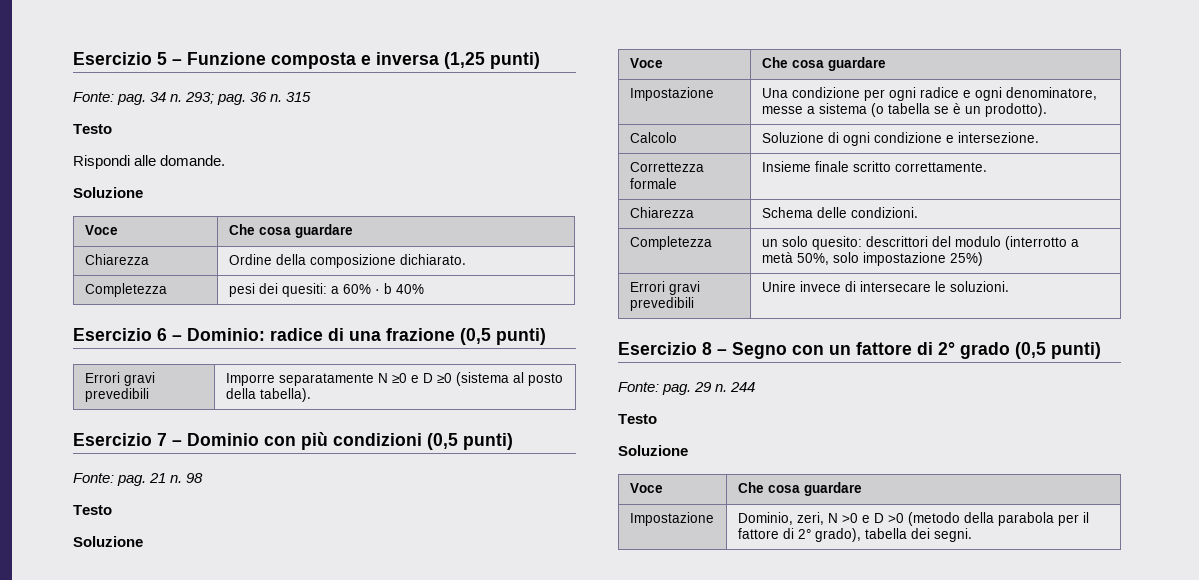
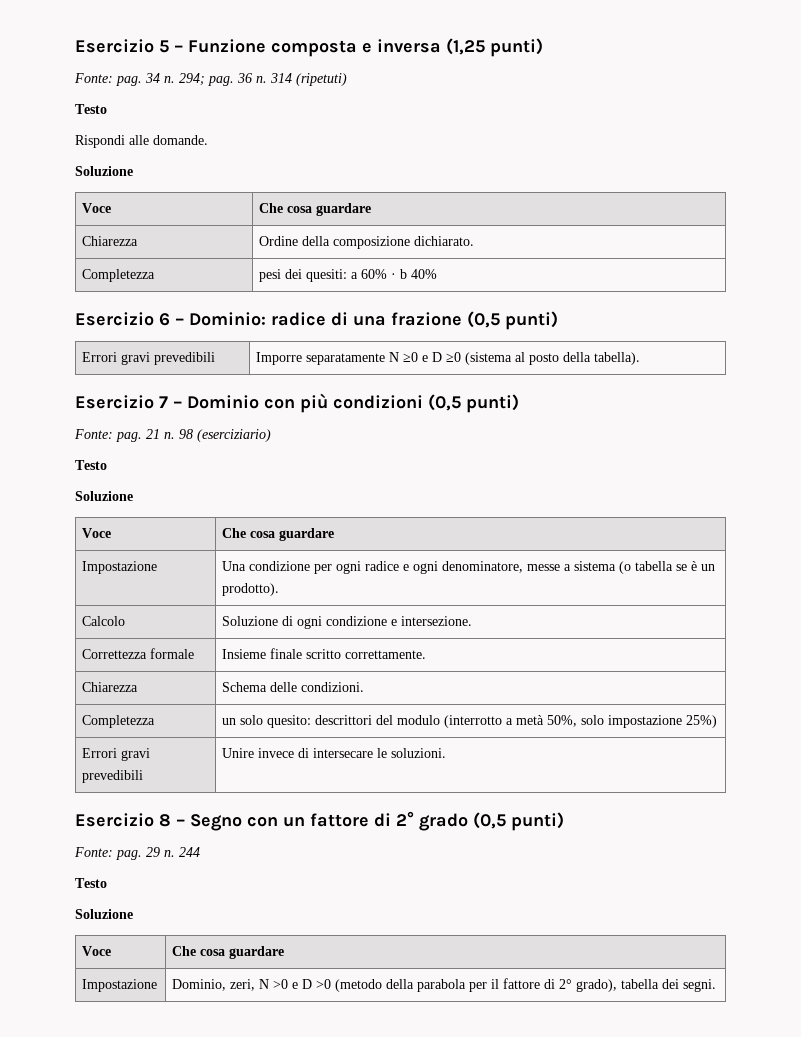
[185,92,215,104] 293; -> [179,73,205,86] 294;
[286,92,312,102] 315 -> [270,73,347,86] 314 (ripetuti)
(204, 478) none -> [197,429,271,442] (eserciziario)

